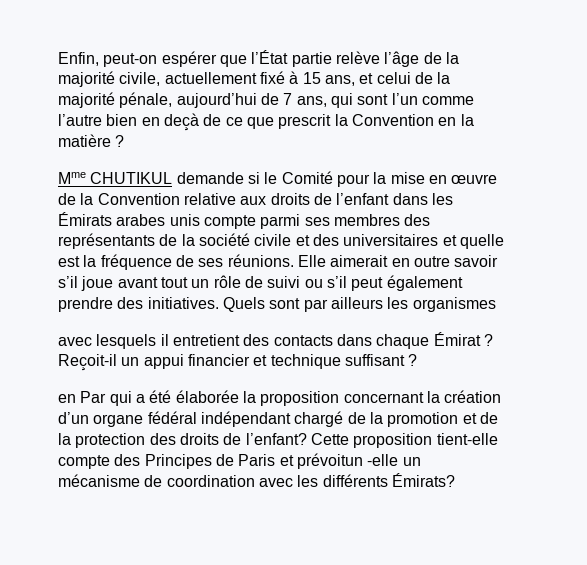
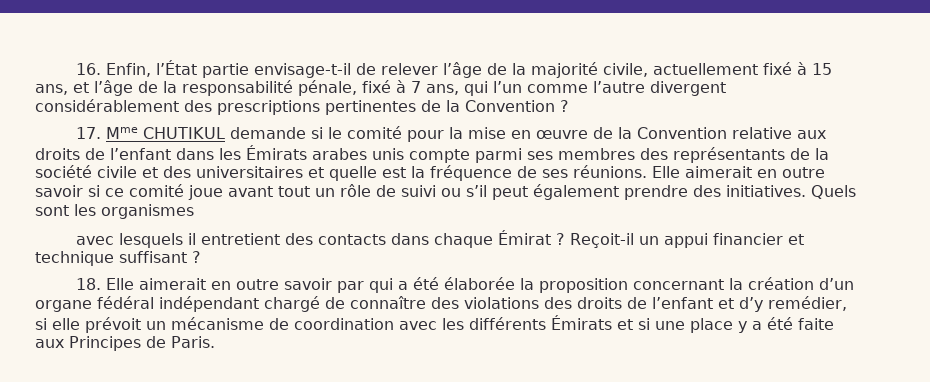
[58,50,380,67] Enfin, peut-on espérer que l’État partie relève -> [76,60,439,78] 16. Enfin, l’État partie envisage-t-il de relever
[376,72,451,84] [58,92,279,108] celui de la majorité pénale, aujourd’hui de -> [94,80,406,96] l’âge de la responsabilité pénale, fixé à
[357,94,389,105] sont -> (488, 88) none
[106,113,474,131] [58,134,125,147] bien en deçà de ce que prescrit la Convention en la matière ? // -> [650,81,726,96] [35,99,569,115] [76,127,102,139] divergent considérablement des prescriptions pertinentes de la Convention ? // 17.
[281,171,333,184] Comité -> [347,126,403,139] comité
[58,276,78,288] s’il -> [88,184,184,197] si ce comité
[303,297,383,312] par ailleurs -> (69, 210) none
[58,391,107,403] en Par -> [76,278,365,293] 18. Elle aimerait en outre savoir par
[369,412,498,427] [58,433,498,448] [58,453,399,469] la promotion et de la protection des droits de l’enfant? Cette proposition tient-elle compte des Principes de Paris et prévoitun -elle -> [350,296,847,312] [35,317,141,333] connaître des violations des droits de l’enfant et d’y remédier, si elle prévoit
[391,473,455,487] Émirats? -> [551,315,834,333] [35,336,215,351] Émirats et si une place y a été faite aux Principes de Paris.

